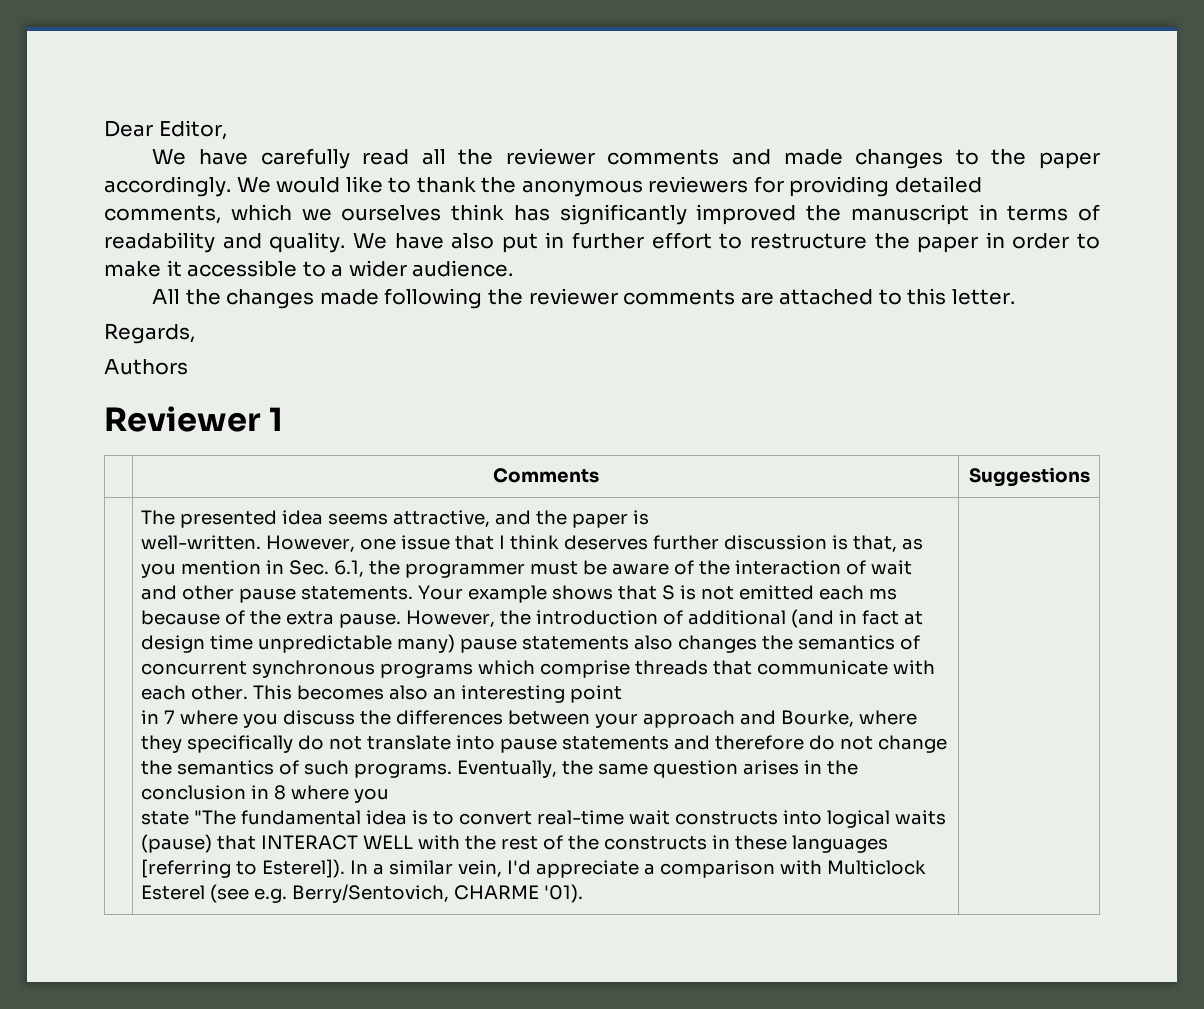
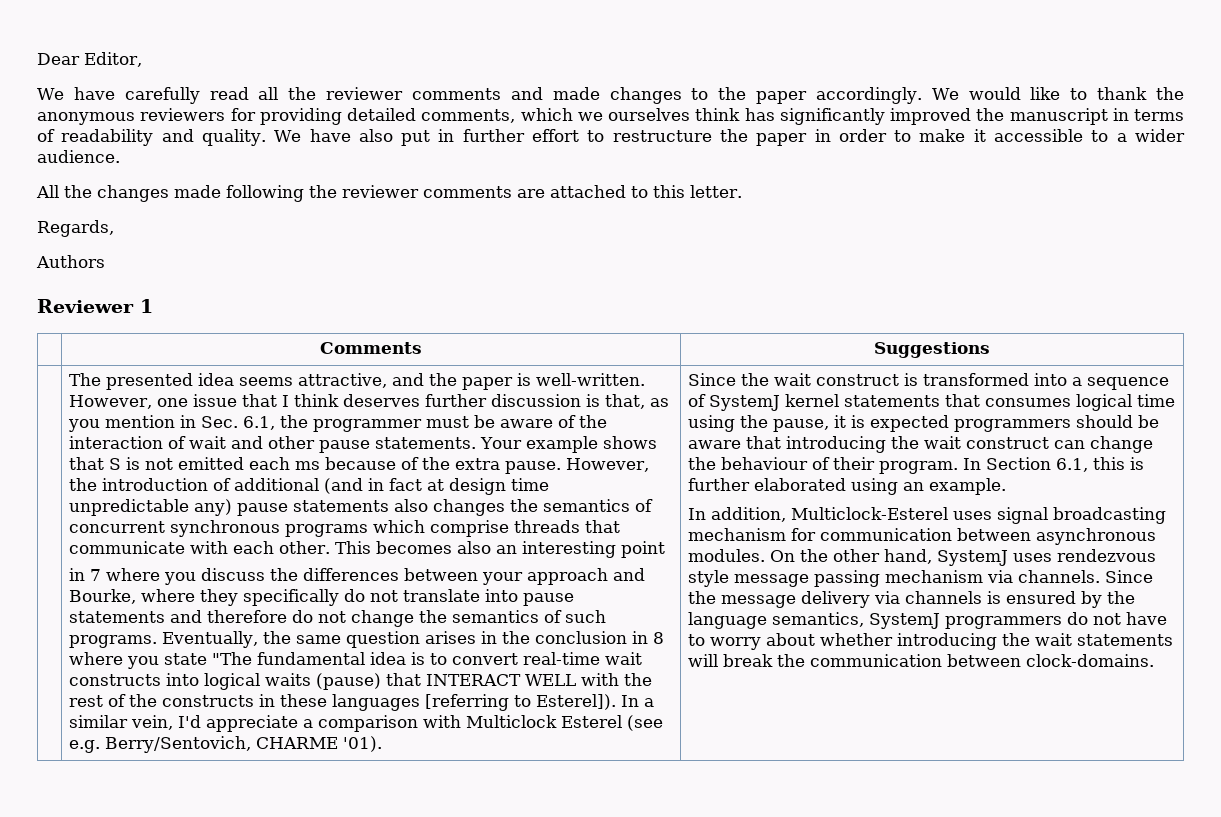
(650, 517) // -> (531, 379) none
[397,634,456,653] many) -> [193,499,232,516] any)
(390, 795) // -> (159, 662) none
(584, 893) none -> [687,373,1169,390] [687,394,1175,411] [687,415,1159,432] [687,436,1153,453] [687,457,1144,474] [687,478,1006,495] [687,507,1166,524] [687,528,1156,545] [687,549,1156,566] [687,570,1153,587] [687,591,1135,608] [687,612,1167,629] [687,633,1173,650] [687,654,1154,667] Since the wait construct is transformed into a sequence of SystemJ kernel statements that consumes logical time using the pause, it is expected programmers should be aware that introducing the wait construct can change the behaviour of their program. In Section 6.1, this is further elaborated using an example. // In addition, Multiclock-Esterel uses signal broadcasting mechanism for communication between asynchronous modules. On the other hand, SystemJ uses rendezvous style message passing mechanism via channels. Since the message delivery via channels is ensured by the language semantics, SystemJ programmers do not have to worry about whether introducing the wait statements will break the communication between clock-domains.

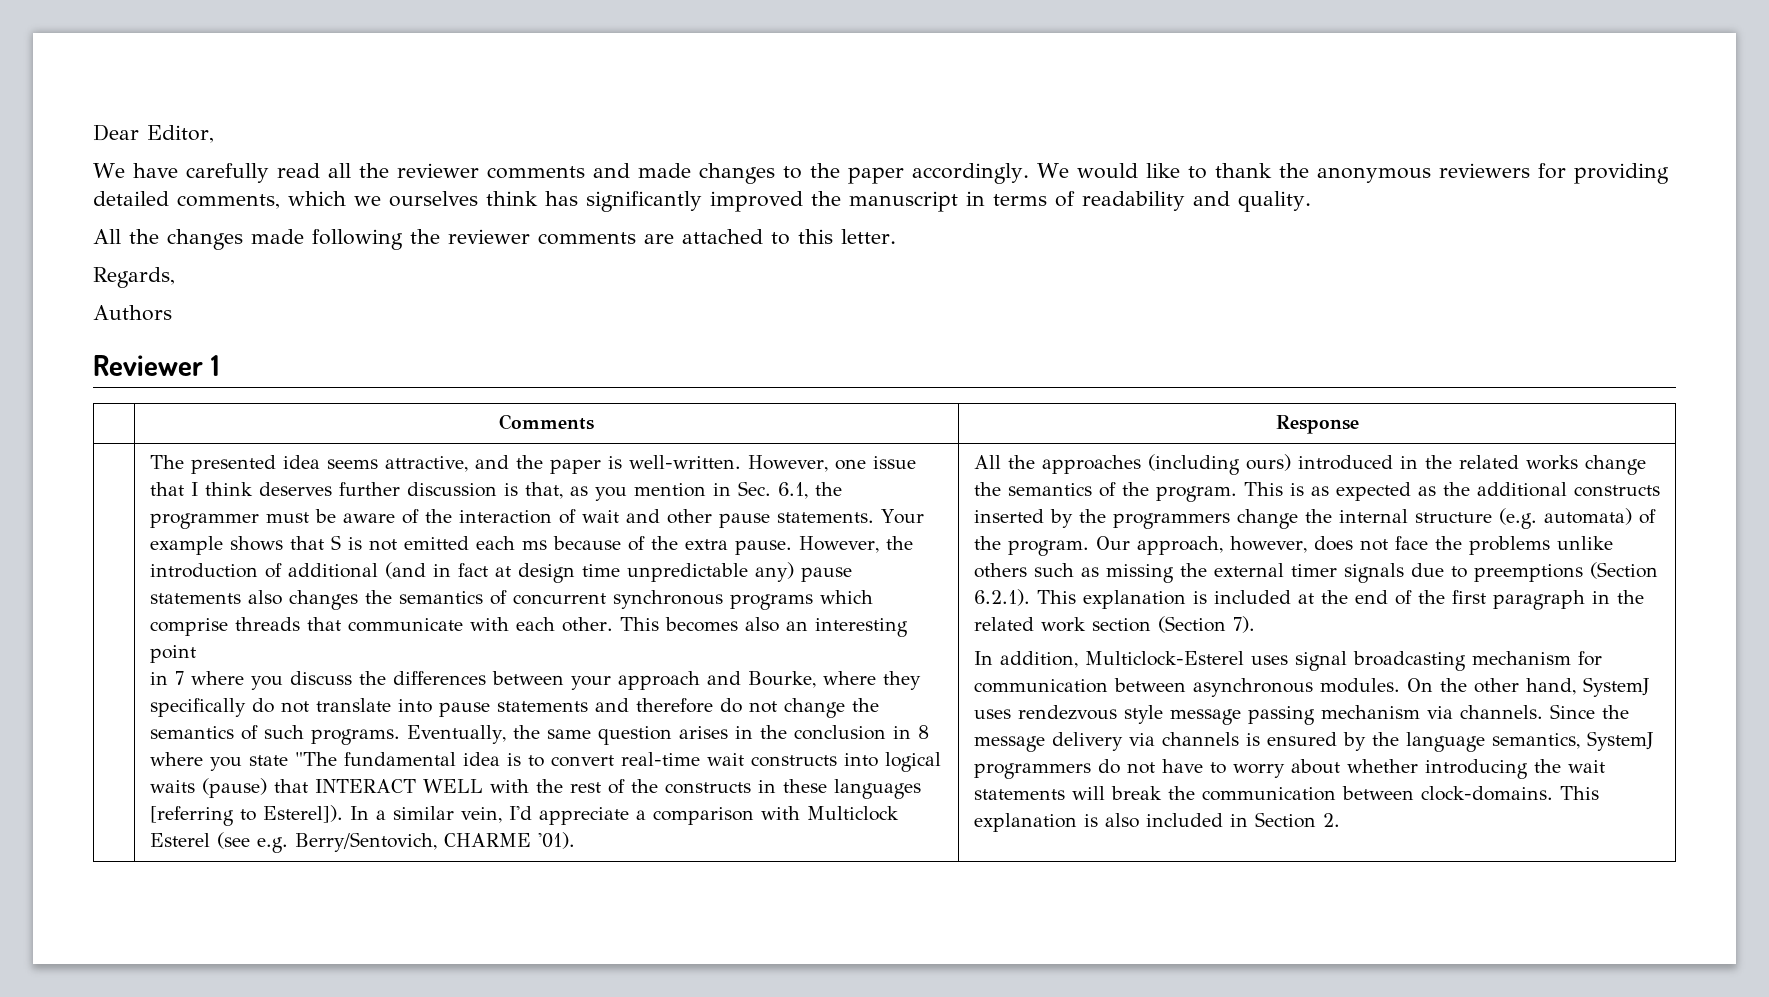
[274,129,1186,146] [37,150,120,163] We have also put in further effort to restructure the paper in order to make it accessible to a wider audience. -> (1311, 201) none
[874,342,990,358] Suggestions -> [1275,415,1359,434] Response
[687,373,1169,390] [687,394,1175,411] [687,415,1159,432] [687,436,1153,453] [687,457,1144,474] [687,478,1006,495] Since the wait construct is transformed into a sequence of SystemJ kernel statements that consumes logical time using the pause, it is expected programmers should be aware that introducing the wait construct can change the behaviour of their program. In Section 6.1, this is further elaborated using an example. -> [973,454,1646,475] [973,482,1660,502] [973,508,1656,529] [973,536,1613,556] [973,562,1658,583] [973,589,1644,610] [973,616,1255,633] All the approaches (including ours) introduced in the related works change the semantics of the program. This is as expected as the additional constructs inserted by the programmers change the internal structure (e.g. automata) of the program. Our approach, however, does not face the problems unlike others such as missing the external timer signals due to preemptions (Section 6.2.1). This explanation is included at the end of the first paragraph in the related work section (Section 7).
(1154, 660) none -> [1559,786,1599,800] [973,812,1340,832] This explanation is also included in Section 2.

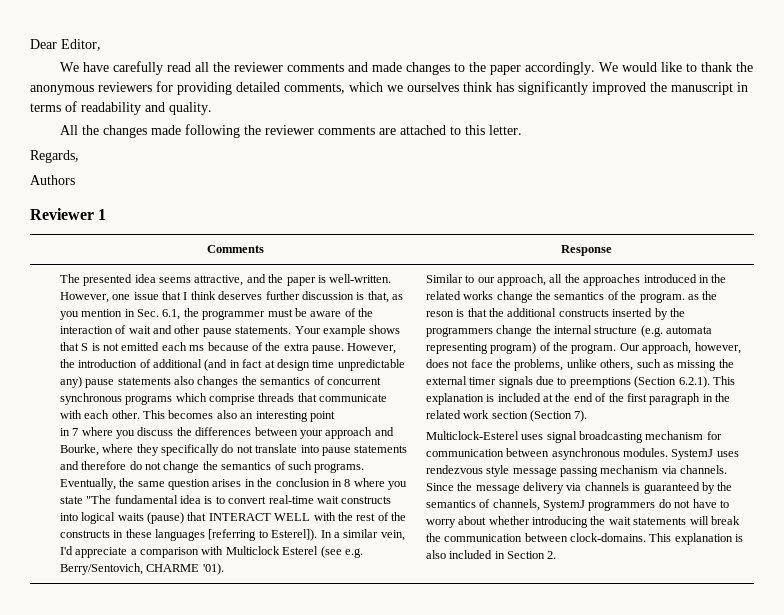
[973,454,1291,475] All the approaches (including ours) -> [425,274,641,286] Similar to our approach, all the approaches
[1243,482,1436,501] This is as expected as -> [687,291,718,300] [425,308,487,317] as the reson is that
[1543,508,1632,525] automata) -> [666,326,713,334] [425,342,537,354] automata representing program)
[1468,536,1613,555] [973,563,1027,578] problems unlike others -> [514,359,634,371] problems, unlike others,
[973,651,1078,668] In addition, -> (588, 416) none
[1406,678,1576,695] On the other hand, -> (669, 452) none
[1266,732,1580,752] ensured by the language semantics, -> [643,482,733,494] [425,499,540,511] guaranteed by the semantics of channels,

